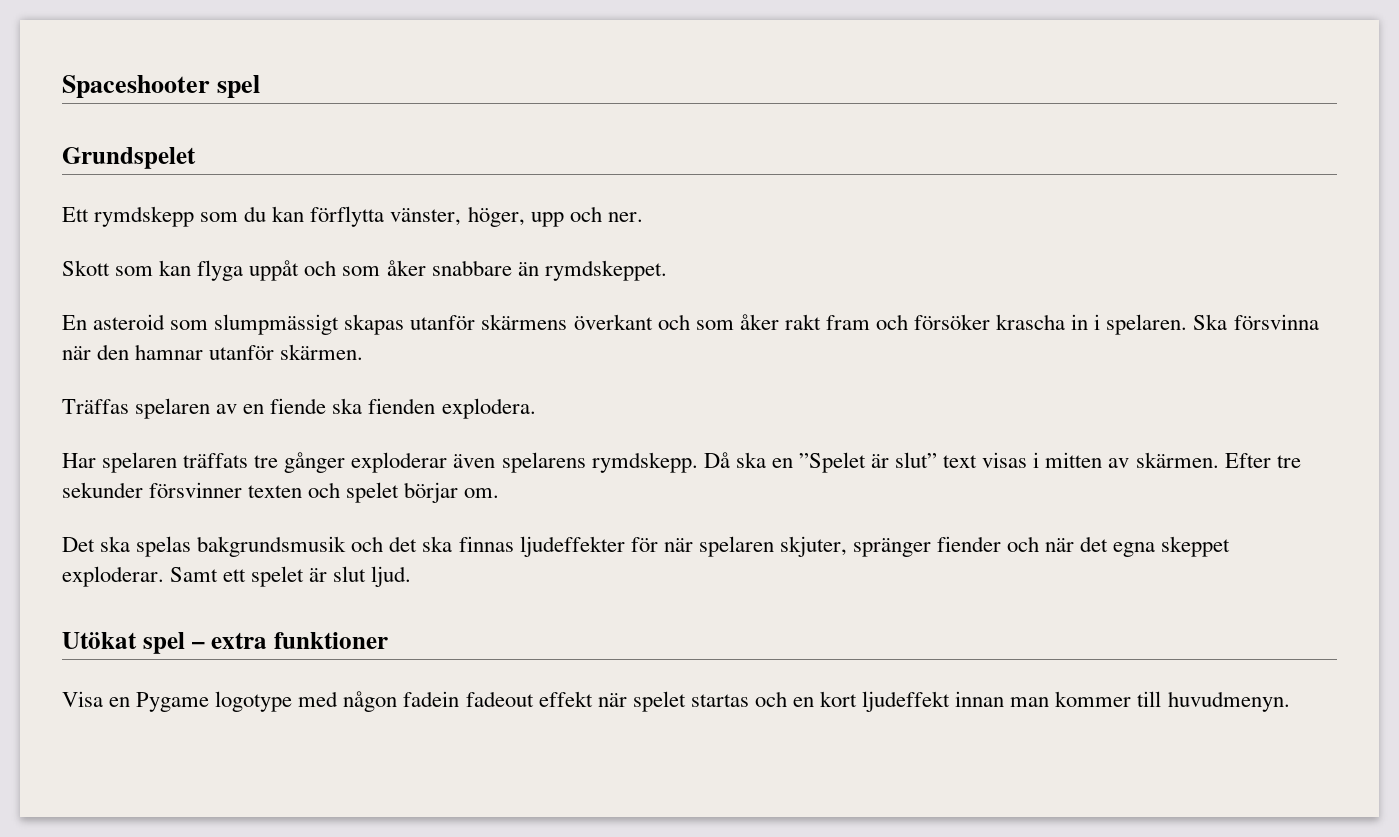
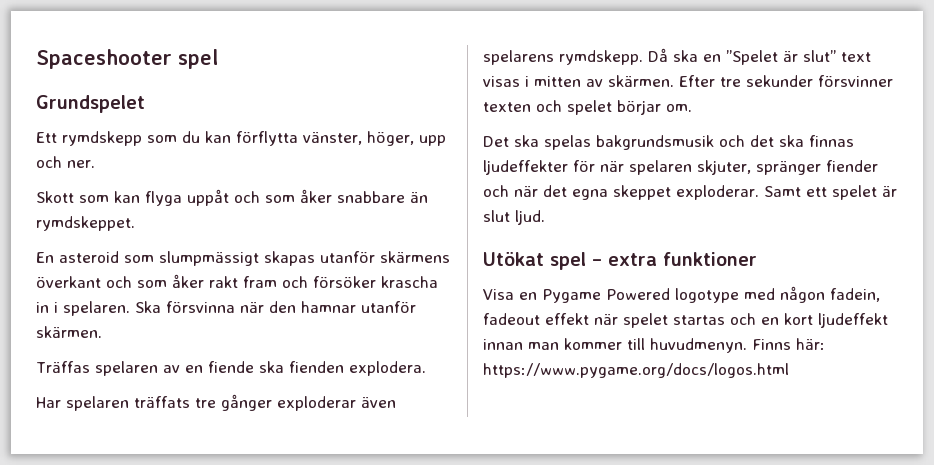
(210, 702) none -> [606,288,670,300] Powered
[403,691,460,707] fadein -> [830,288,880,302] fadein,
(1290, 701) none -> [752,338,825,350] [483,363,789,378] Finns här: https://www.pygame.org/docs/logos.html

